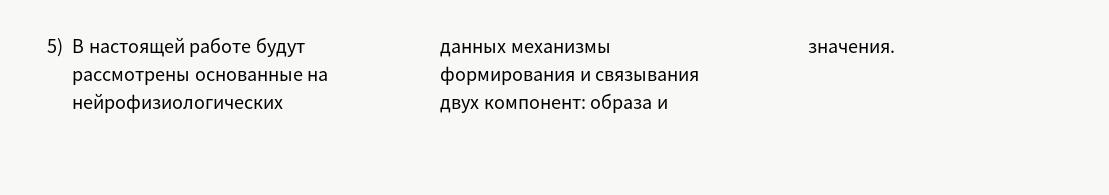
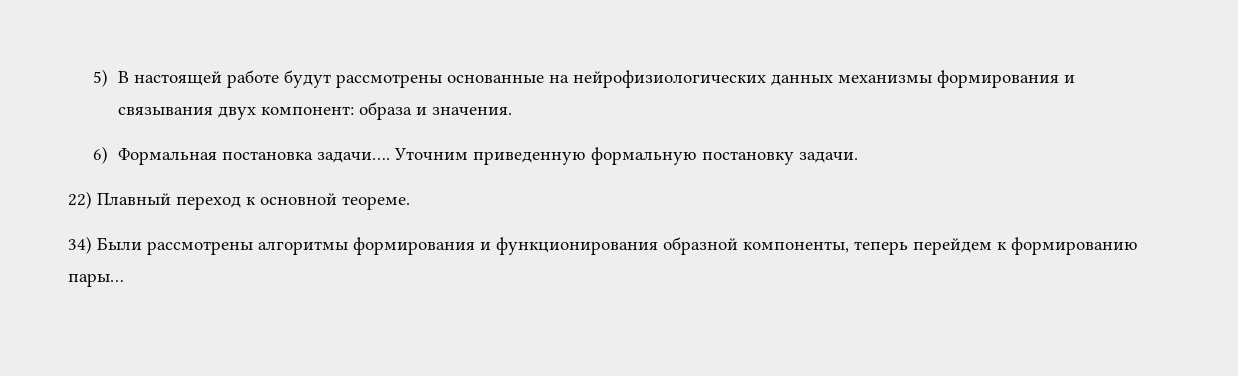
(895, 48) none -> [92,146,858,165] [68,191,410,210] [68,236,1138,255] [68,273,124,287] // 6) Формальная постановка задачи…. Уточним приведенную формальную постановку задачи. // 22) Плавный переход к основной теореме. // 34) Были рассмотрены алгоритмы формирования и функционирования образной компоненты, теперь перейдем к формированию пары…

